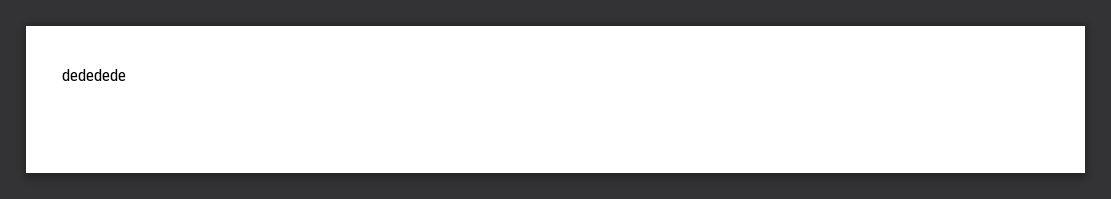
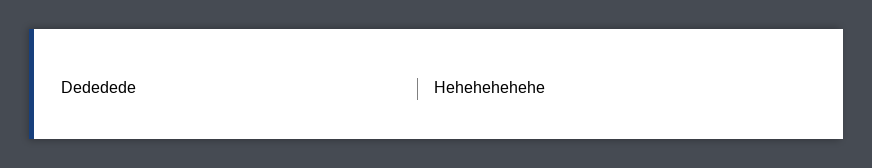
[62,69,126,81] dededede -> [61,81,136,93] [434,81,545,93] Dededede // Hehehehehehe

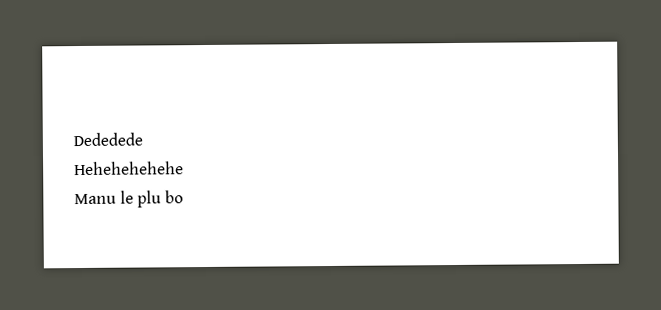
(545, 87) none -> [74,190,184,208] // Manu le plu bo

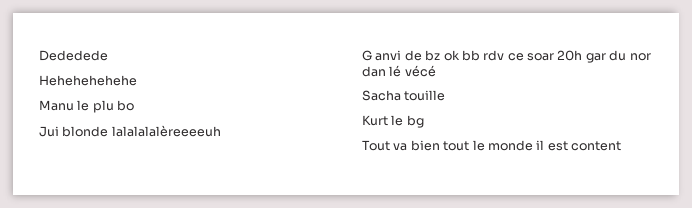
(184, 197) none -> [39,125,221,137] [362,50,651,63] [362,65,436,77] [362,90,446,101] [362,115,424,128] [362,140,621,151] // Jui blonde lalalalalèreeeeuh // G anvi de bz ok bb rdv ce soar 20h gar du nor dan lé vécé // Sacha touille // Kurt le bg // Tout va bien tout le monde il est content

